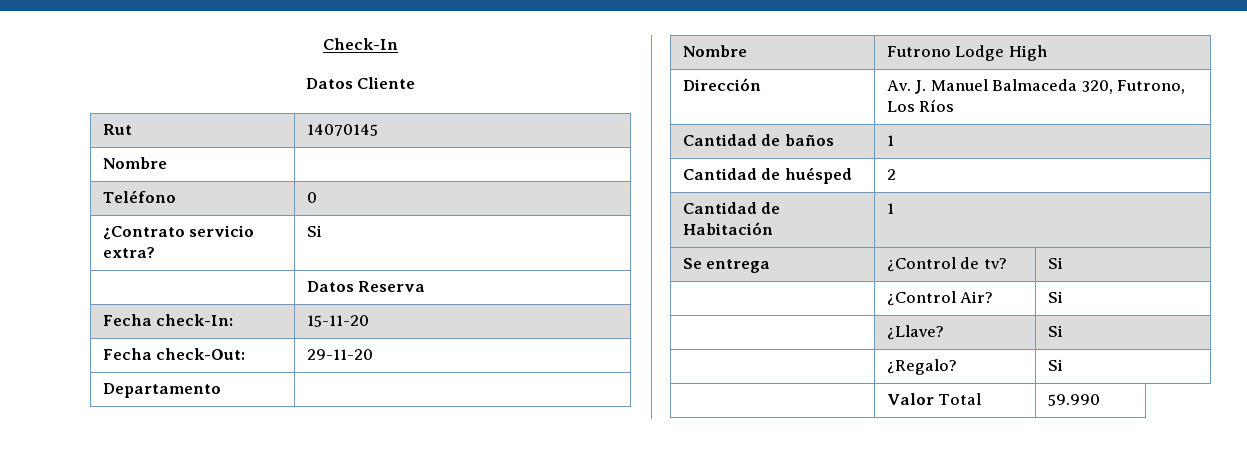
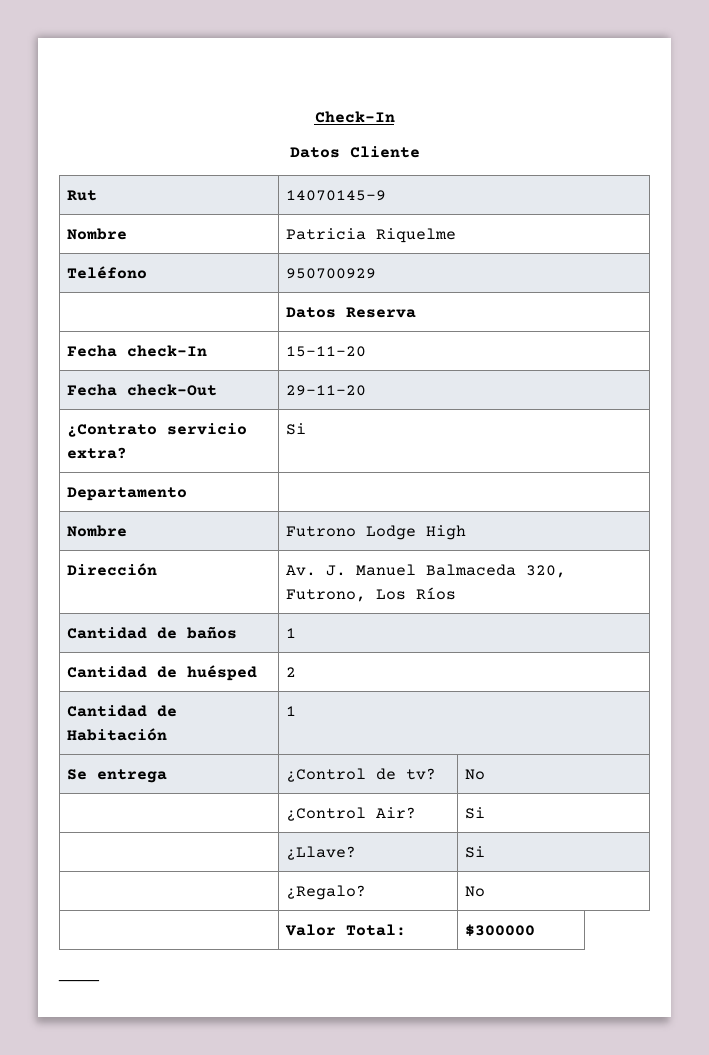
[306,124,378,136] [102,157,167,169] 14070145 // Nombre | -> [286,190,387,201] [67,228,128,240] [286,228,457,243] 14070145-9 // Nombre | Patricia Riquelme
[306,192,317,203] [102,225,255,240] [102,247,155,258] [306,225,322,237] [306,281,426,292] [102,314,234,326] [306,315,369,327] [102,348,246,360] [306,349,373,360] 0 // ¿Contrato servicio extra? | Si // | Datos Reserva // Fecha check-In: | 15-11-20 // Fecha check-Out: | 29-11-20 -> [286,268,377,279] [286,307,417,318] [67,345,208,357] [286,346,367,357] [67,384,218,396] [286,385,367,396] [67,423,248,437] [67,447,128,459] [286,423,307,435] 950700929 // | Datos Reserva // Fecha check-In | 15-11-20 // Fecha check-Out | 29-11-20 // ¿Contrato servicio extra? | Si
[1047,257,1063,269] Si -> [465,769,486,780] No
[1047,359,1063,371] Si -> [465,886,486,897] No
[938,393,982,405] [1047,394,1100,406] Total | 59.990 -> [346,924,407,936] [465,924,536,937] [58,978,100,982] Total: | $300000 // ____

